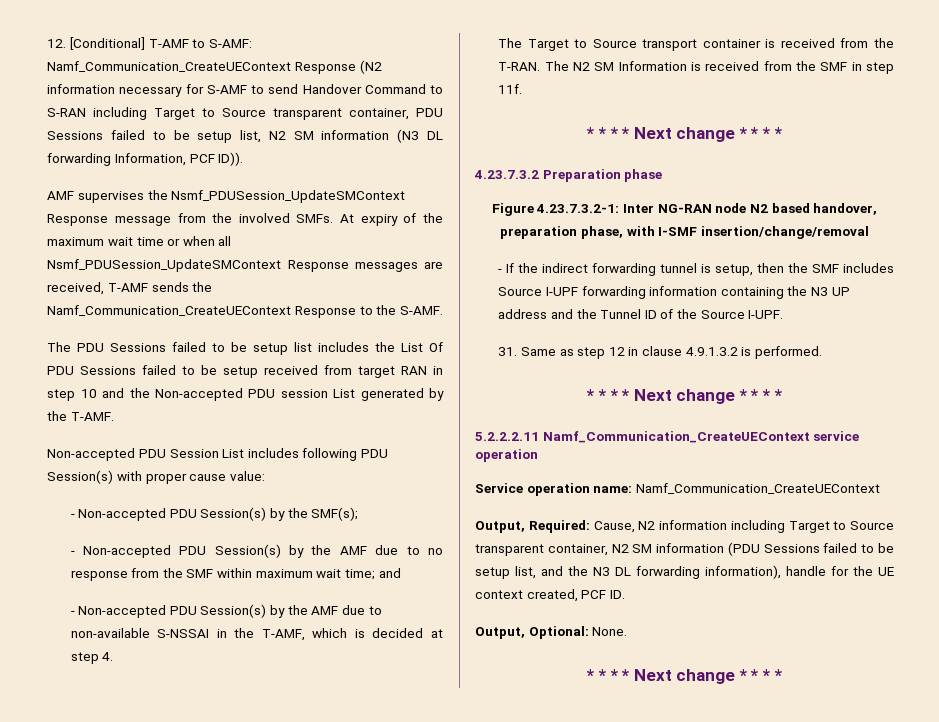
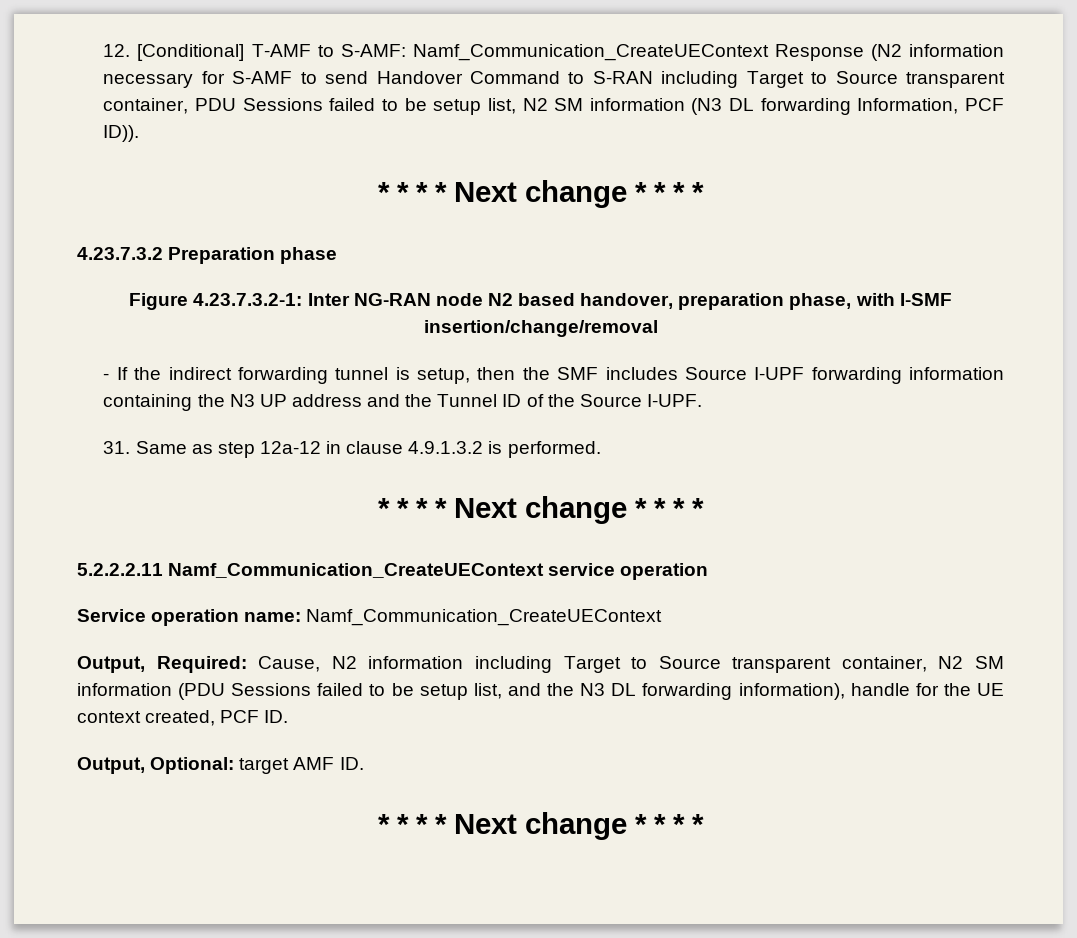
[47,190,406,203] [47,213,444,226] [47,236,232,246] [47,259,443,272] [47,282,213,295] [47,305,443,318] [47,342,443,355] [47,365,444,378] [47,388,445,401] [47,411,114,421] [47,448,389,461] [47,470,265,484] [70,507,359,521] [70,544,444,558] [70,568,401,581] [70,604,382,618] [70,628,443,641] [70,652,114,664] [498,38,894,51] [498,61,895,74] [498,84,523,94] // AMF supervises the Nsmf_PDUSession_UpdateSMContext Response message from the involved SMFs. At expiry of the maximum wait time or when all Nsmf_PDUSession_UpdateSMContext Response messages are received, T-AMF sends the Namf_Communication_CreateUEContext Response to the S-AMF. // The PDU Sessions failed to be setup list includes the List Of PDU Sessions failed to be setup received from target RAN in step 10 and the Non-accepted PDU session List generated by the T-AMF. // Non-accepted PDU Session List includes following PDU Session(s) with proper cause value: // - Non-accepted PDU Session(s) by the SMF(s); // - Non-accepted PDU Session(s) by the AMF due to no response from the SMF within maximum wait time; and // - Non-accepted PDU Session(s) by the AMF due to non-available S-NSSAI in the T-AMF, which is decided at step 4. // The Target to Source transport container is received from the T-RAN. The N2 SM Information is received from the SMF in step 11f. -> (140, 133) none
[608,347,625,356] 12 -> [259,441,321,454] 12a-12
[592,627,628,636] None. -> [239,757,364,774] target AMF ID.

